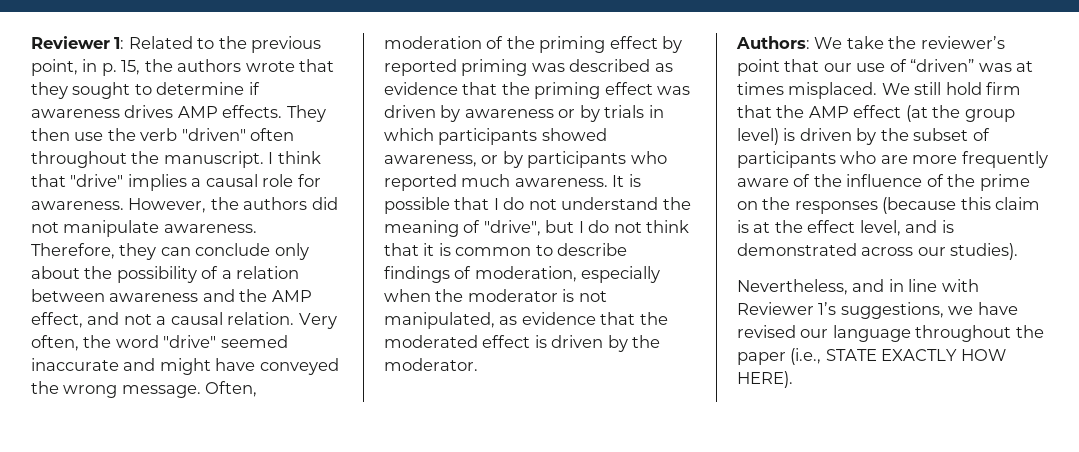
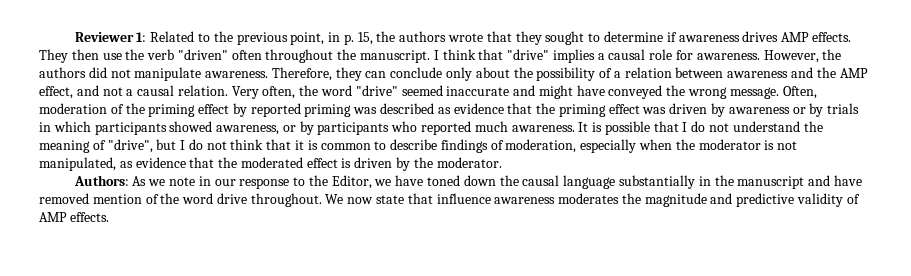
[814,36,1005,49] [737,59,1034,76] [737,82,1022,99] [737,105,1015,122] [737,128,990,145] [737,151,1048,168] [737,174,1030,191] [737,197,1041,214] [737,220,954,236] [737,243,1019,260] [737,279,979,295] [737,302,1018,319] [737,325,1044,342] [737,348,1006,365] [737,371,793,388] We take the reviewer’s point that our use of “driven” was at times misplaced. We still hold firm that the AMP effect (at the group level) is driven by the subset of participants who are more frequently aware of the influence of the prime on the responses (because this claim is at the effect level, and is demonstrated across our studies). // Nevertheless, and in line with Reviewer 1’s suggestions, we have revised our language throughout the paper (i.e., STATE EXACTLY HOW HERE). -> [132,175,862,189] [39,193,860,207] [39,212,109,222] As we note in our response to the Editor, we have toned down the causal language substantially in the manuscript and have removed mention of the word drive throughout. We now state that influence awareness moderates the magnitude and predictive validity of AMP effects.

